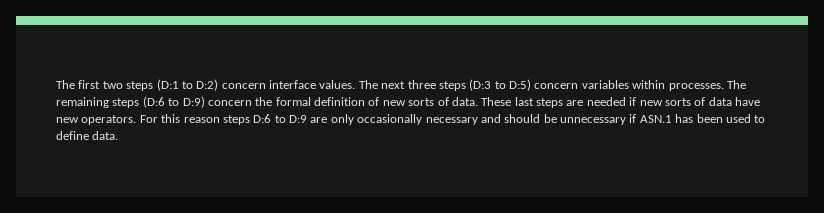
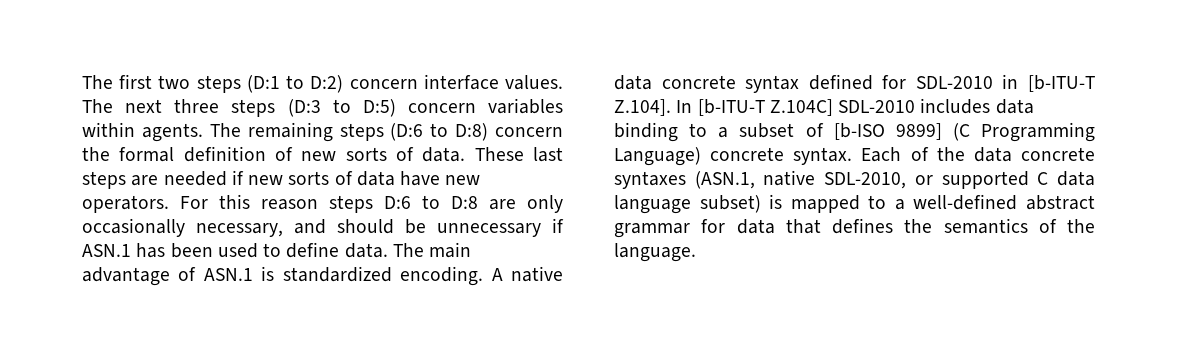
[668,83,724,91] processes. -> [141,123,203,142] agents.
[182,96,205,108] D:9) -> [455,123,489,141] D:8)
[289,115,307,123] D:9 -> [451,196,478,209] D:8
[425,117,478,125] necessary -> [196,223,283,237] necessary,
(119, 135) none -> [392,242,472,258] [82,266,563,286] [614,74,1095,93] [614,98,1034,116] [614,122,1095,142] [614,147,1095,166] [614,170,1095,189] [614,194,1095,214] [614,218,1095,238] [614,243,696,262] The main advantage of ASN.1 is standardized encoding. A native data concrete syntax defined for SDL-2010 in [b-ITU-T Z.104]. In [b-ITU-T Z.104C] SDL-2010 includes data binding to a subset of [b-ISO 9899] (C Programming Language) concrete syntax. Each of the data concrete syntaxes (ASN.1, native SDL-2010, or supported C data language subset) is mapped to a well-defined abstract grammar for data that defines the semantics of the language.

